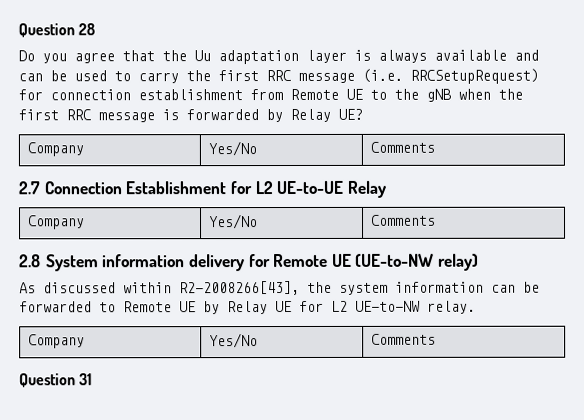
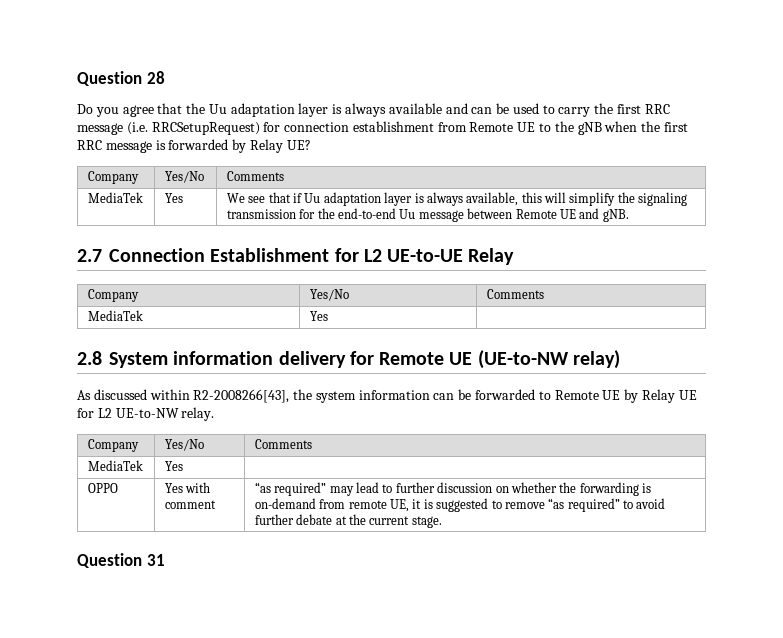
(435, 147) none -> [87,192,143,203] [164,193,183,203] [226,192,688,206] [226,208,629,222] // MediaTek | Yes | We see that if Uu adaptation layer is always available, this will simplify the signaling transmission for the end-to-end Uu message between Remote UE and gNB.
(436, 220) none -> [87,310,143,321] [309,311,328,321] // MediaTek | Yes |
(436, 339) none -> [87,460,143,471] [164,461,183,471] [87,483,118,493] [164,482,211,493] [164,500,216,509] [254,482,652,496] [254,498,666,512] [254,514,442,528] // MediaTek | Yes | // OPPO | Yes with comment | “as required” may lead to further discussion on whether the forwarding is on-demand from remote UE, it is suggested to remove “as required” to avoid further debate at the current stage.

